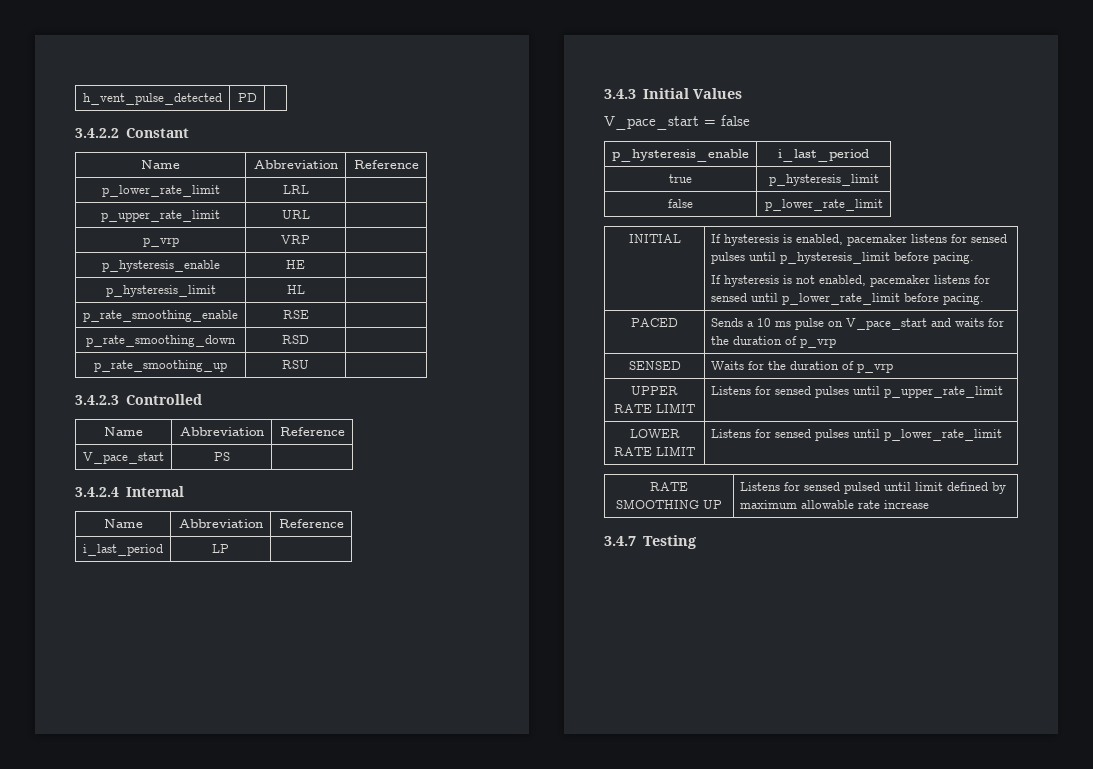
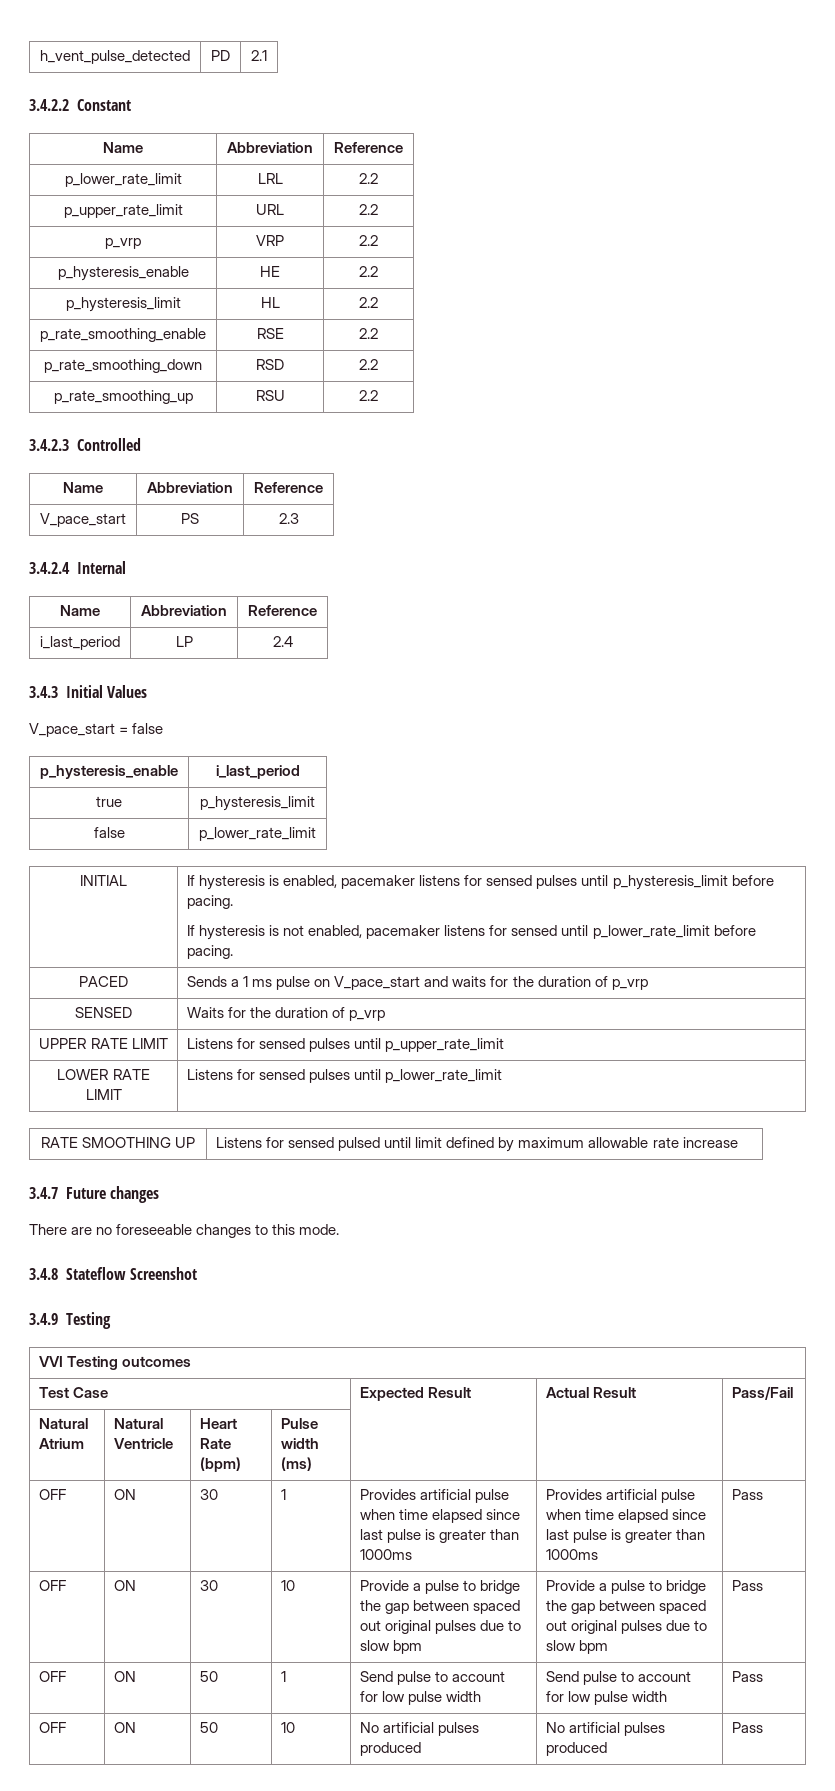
(257, 97) none -> [251,50,267,61] 2.1
(309, 189) none -> [359,173,378,184] 2.2
(310, 214) none -> [359,204,378,215] 2.2
(310, 239) none -> [359,235,378,246] 2.2
(305, 264) none -> [359,266,378,277] 2.2
(305, 289) none -> [359,297,378,308] 2.2
(309, 314) none -> [359,328,378,339] 2.2
(309, 339) none -> [359,359,378,370] 2.2
(309, 364) none -> [359,390,378,401] 2.2
(230, 456) none -> [278,513,299,524] 2.3
(229, 548) none -> [272,636,293,647] 2.4
[757,318,772,327] 10 -> [243,976,249,987] 1
[643,535,698,549] Testing -> [65,1186,159,1203] [29,1224,340,1238] [29,1267,197,1280] [29,1312,111,1329] [39,1356,192,1370] [39,1387,109,1398] [360,1387,472,1401] [546,1387,637,1398] [732,1386,794,1400] [39,1418,89,1429] [39,1438,85,1449] [114,1418,164,1429] [114,1438,174,1449] [200,1418,238,1429] [200,1438,232,1449] [200,1457,242,1472] [281,1418,319,1429] [281,1438,320,1449] [281,1457,313,1471] [39,1489,67,1500] [114,1489,137,1500] [200,1489,219,1500] [281,1489,287,1500] [360,1489,510,1503] [360,1509,521,1523] [360,1529,520,1543] [360,1549,413,1560] [546,1489,696,1503] [546,1509,707,1523] [546,1529,706,1543] [546,1549,599,1560] [732,1489,764,1500] [39,1580,67,1591] [114,1580,137,1591] [200,1580,219,1591] [281,1580,296,1591] [360,1580,521,1594] [360,1600,521,1614] [360,1620,522,1634] [360,1640,423,1654] [546,1580,707,1594] [546,1600,707,1614] [546,1620,708,1634] [546,1640,609,1654] [732,1580,764,1591] [39,1671,67,1682] [114,1671,137,1682] [200,1671,219,1682] [281,1671,287,1682] [360,1671,506,1685] [360,1691,482,1705] [546,1671,692,1685] [546,1691,668,1705] [732,1671,764,1682] [39,1722,67,1733] [114,1722,137,1733] [200,1722,219,1733] [281,1722,296,1733] [360,1722,480,1736] [360,1742,422,1756] [546,1722,666,1736] [546,1742,608,1756] [732,1722,764,1733] Future changes // There are no foreseeable changes to this mode. // 3.4.8 Stateflow Screenshot // 3.4.9 Testing // VVI Testing outcomes // Test Case | Expected Result | Actual Result | Pass/Fail // Natural Atrium | Natural Ventricle | Heart Rate (bpm) | Pulse width (ms) | | | // OFF | ON | 30 | 1 | Provides artificial pulse when time elapsed since last pulse is greater than 1000ms | Provides artificial pulse when time elapsed since last pulse is greater than 1000ms | Pass // OFF | ON | 30 | 10 | Provide a pulse to bridge the gap between spaced out original pulses due to slow bpm | Provide a pulse to bridge the gap between spaced out original pulses due to slow bpm | Pass // OFF | ON | 50 | 1 | Send pulse to account for low pulse width | Send pulse to account for low pulse width | Pass // OFF | ON | 50 | 10 | No artificial pulses produced | No artificial pulses produced | Pass

